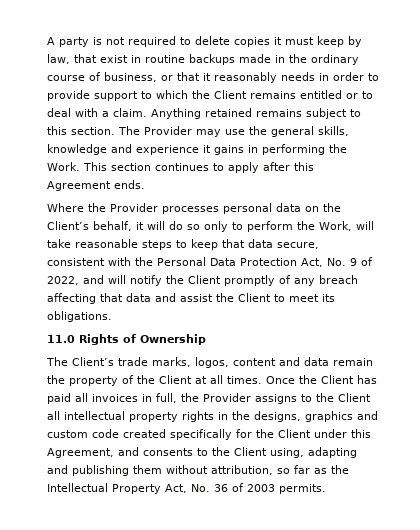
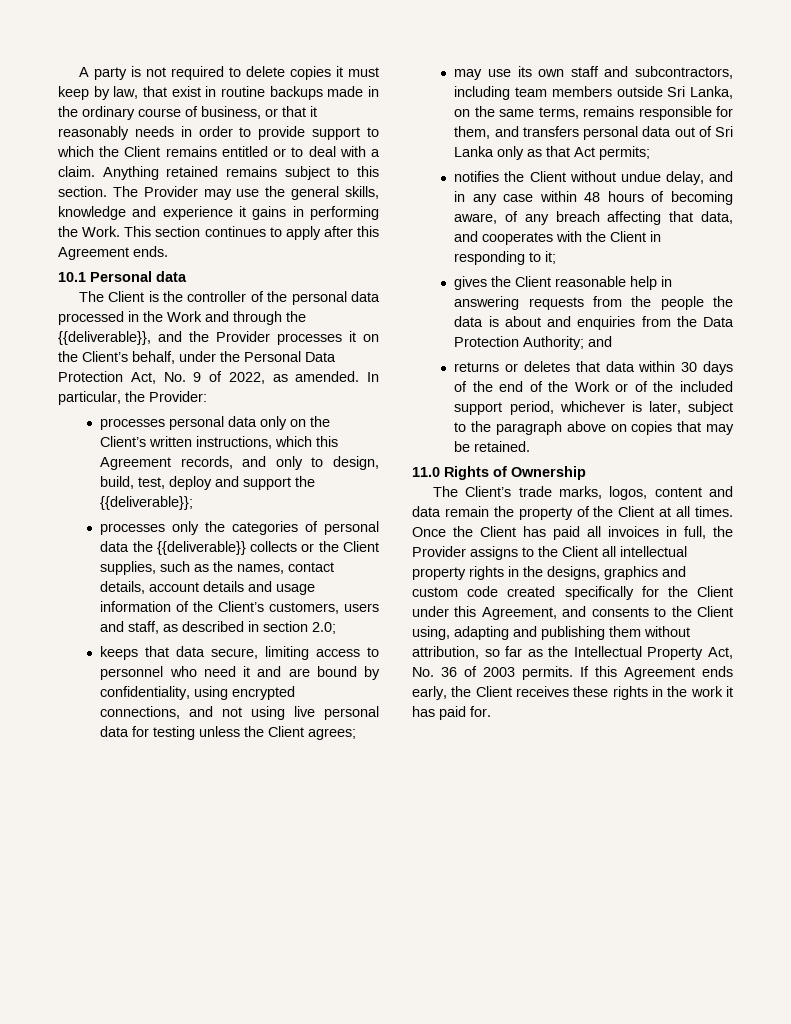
[47,203,84,212] Where -> [58,271,187,282] [78,291,381,305] [58,311,306,325] [58,331,182,345] 10.1 Personal data // The Client is the controller of the personal data processed in the Work and through the {{deliverable}}, and
[223,203,301,214] personal data -> [349,331,356,342] it
[136,221,374,232] [47,239,319,250] [47,257,131,266] it will do so only to perform the Work, will take reasonable steps to keep that data secure, consistent with -> [179,351,216,362] under
[83,275,275,286] and will notify the Client promptly -> [272,371,379,382] [58,391,207,405] [100,416,331,430] [100,436,339,449] [100,456,379,470] [100,476,316,490] [100,496,194,510] [100,521,379,535] [100,541,379,555] [100,561,335,575] [100,581,316,595] [100,601,379,614] [100,621,337,634] [100,646,379,660] [100,666,380,680] [100,686,296,700] [100,706,379,720] [100,726,357,740] [454,66,733,80] [454,86,733,100] [454,106,733,120] [454,126,733,140] [454,146,651,160] [454,171,733,185] [454,191,733,205] [454,213,498,224] as amended. In particular, the Provider: // processes personal data only on the Client’s written instructions, which this Agreement records, and only to design, build, test, deploy and support the {{deliverable}}; // processes only the categories of personal data the {{deliverable}} collects or the Client supplies, such as the names, contact details, account details and usage information of the Client’s customers, users and staff, as described in section 2.0; // keeps that data secure, limiting access to personnel who need it and are bound by confidentiality, using encrypted connections, and not using live personal data for testing unless the Client agrees; // may use its own staff and subcontractors, including team members outside Sri Lanka, on the same terms, remains responsible for them, and transfers personal data out of Sri Lanka only as that Act permits; // notifies the Client without undue delay, and in any case within 48 hours of becoming aware,
[126,293,335,302] [47,311,112,322] data and assist the Client to meet its obligations. -> [701,211,733,224] [454,231,662,245] [454,251,557,265] [454,276,673,290] [454,296,733,310] [454,316,734,330] [454,336,613,350] [454,361,733,375] [454,381,733,392] [454,401,733,415] [454,421,734,435] [454,441,531,452] data, and cooperates with the Client in responding to it; // gives the Client reasonable help in answering requests from the people the data is about and enquiries from the Data Protection Authority; and // returns or deletes that data within 30 days of the end of the Work or of the included support period, whichever is later, subject to the paragraph above on copies that may be retained.
(326, 489) none -> [580,666,733,680] [412,686,733,700] [412,706,491,720] If this Agreement ends early, the Client receives these rights in the work it has paid for.

